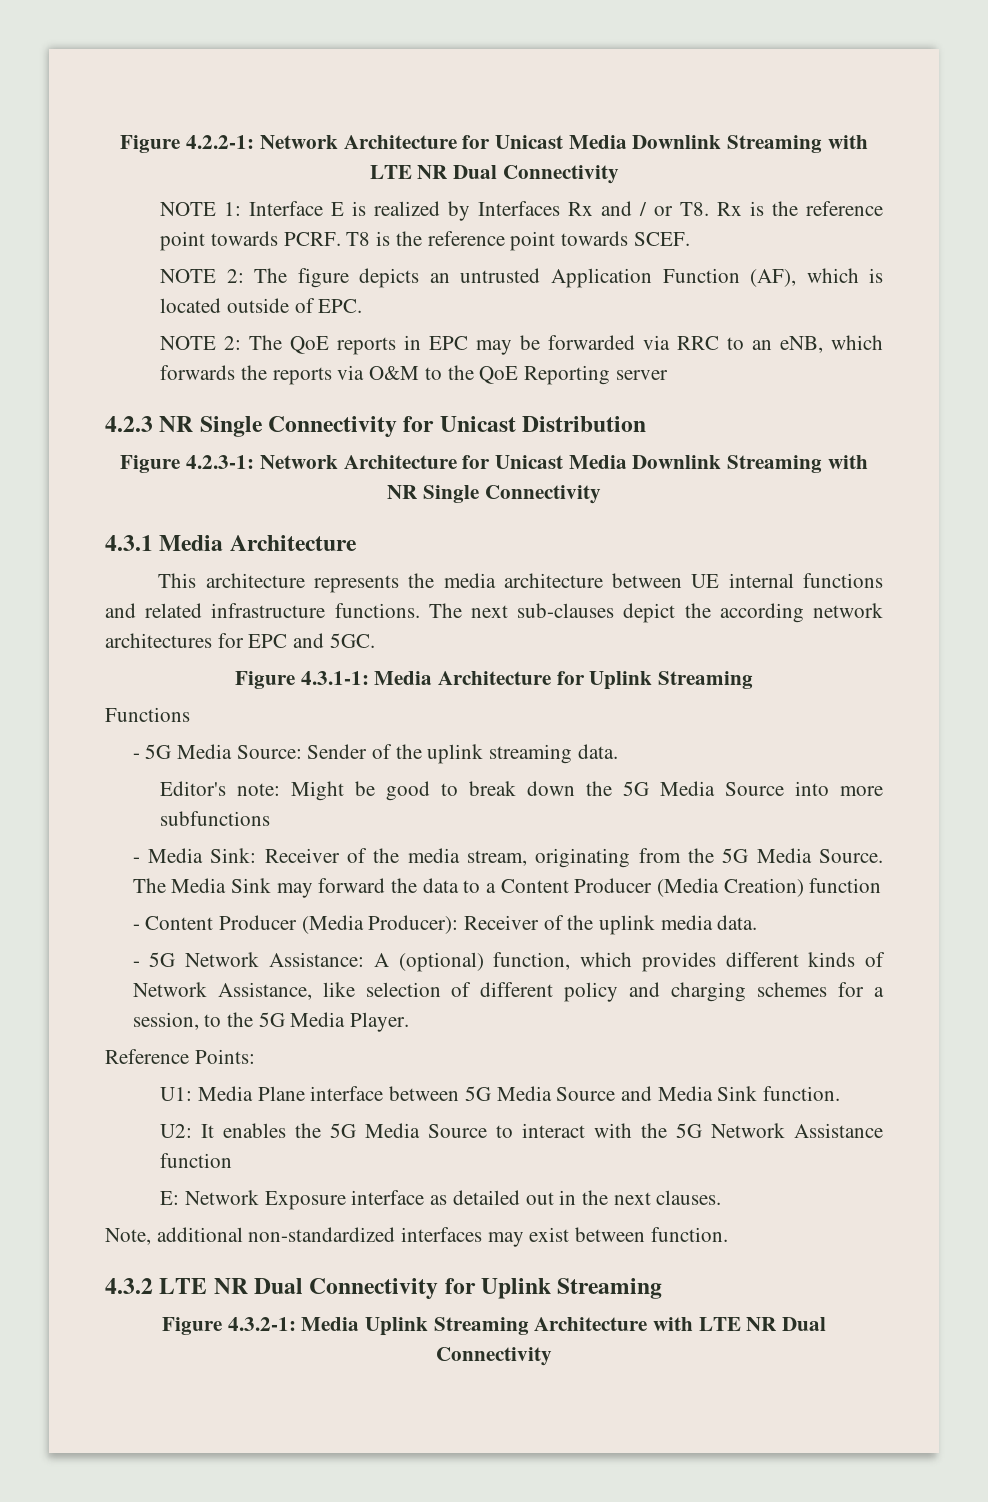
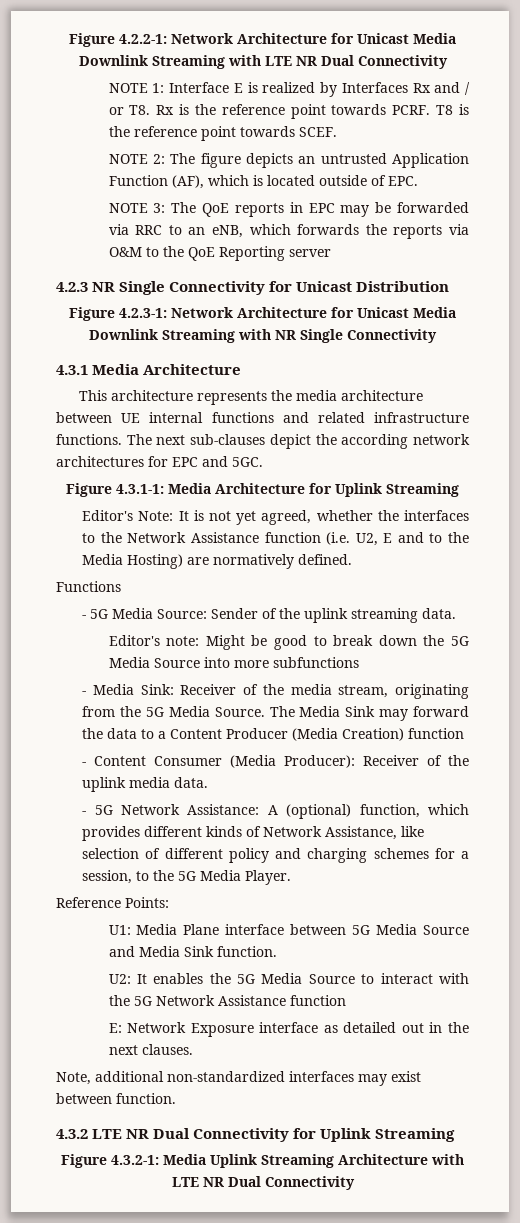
[224,336,242,350] 2: -> [153,203,166,213] 3:
(754, 680) none -> [82,510,469,525] [82,532,469,546] [82,554,353,569] // Editor's Note: It is not yet agreed, whether the interfaces to the Network Assistance function (i.e. U2, E and to the Media Hosting) are normatively defined.
[219,915,298,930] Producer -> [154,756,223,766] Consumer

